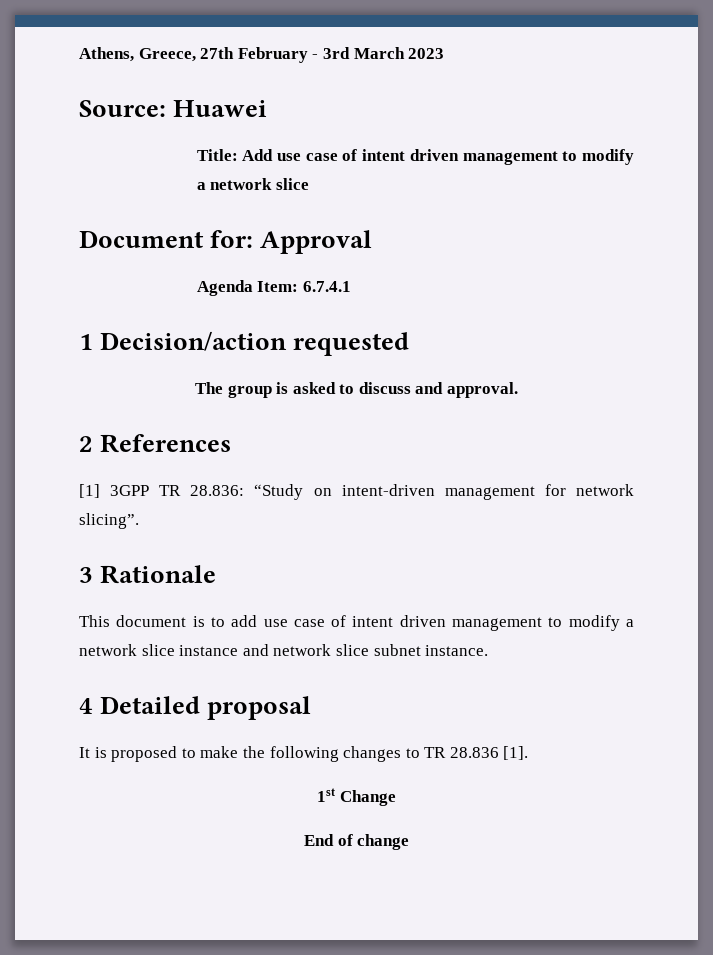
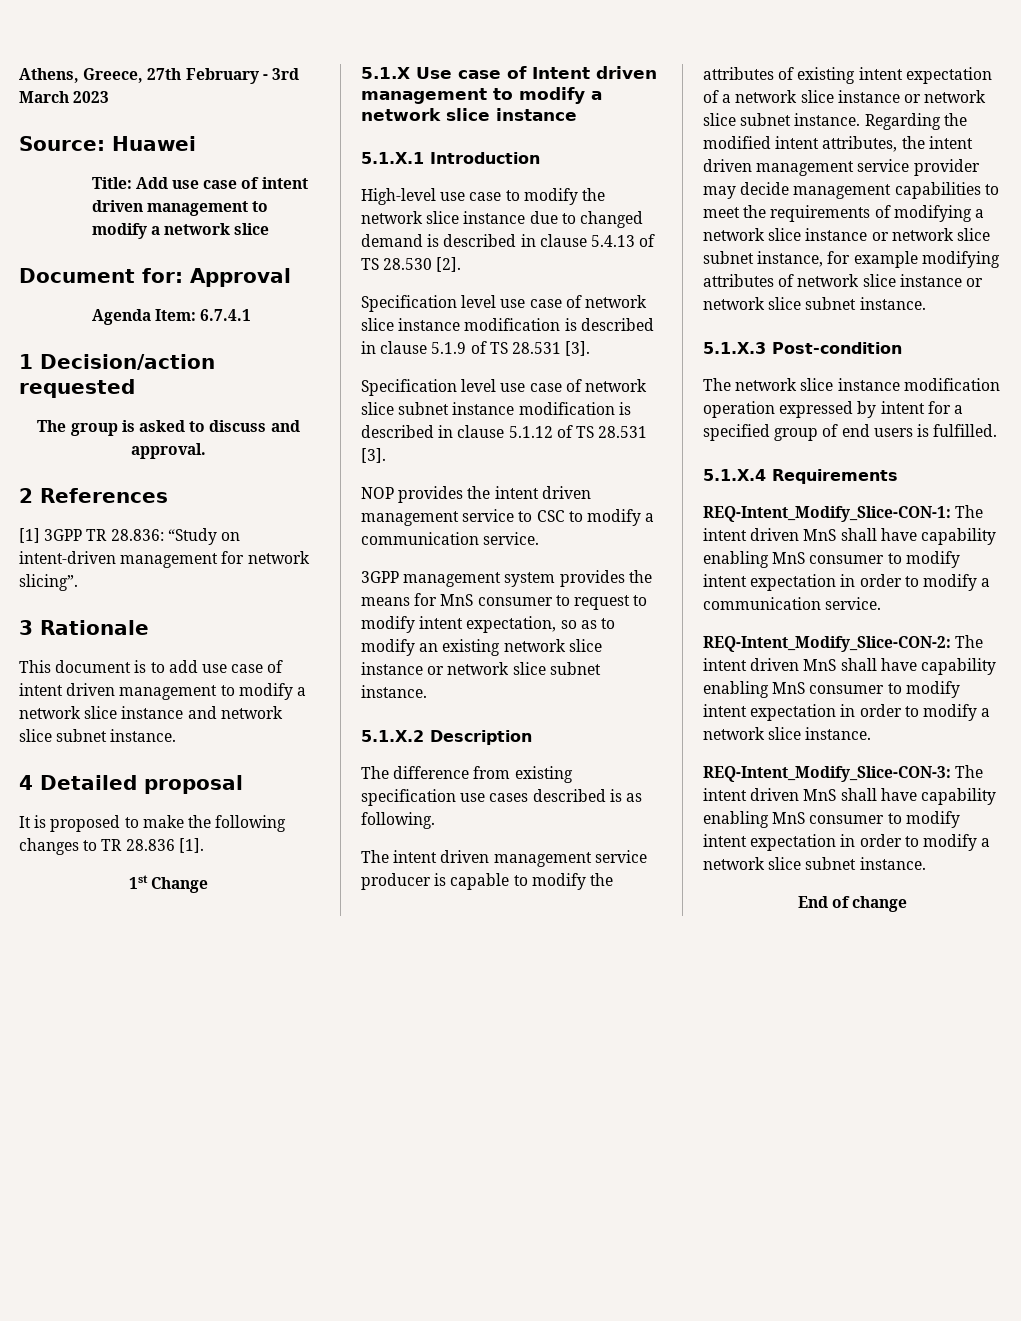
(396, 798) none -> [361,66,657,79] [361,87,602,104] [361,108,577,121] [361,152,540,164] [361,188,605,205] [361,211,643,228] [361,234,656,247] [361,257,462,272] [361,295,647,312] [361,318,654,331] [361,341,591,356] [361,379,647,396] [361,402,631,415] [361,425,648,438] [361,448,386,463] [361,486,591,503] [361,509,655,526] [361,532,540,545] [361,570,652,587] [361,593,648,610] [361,616,615,633] [361,639,602,656] [361,662,601,675] [361,685,427,698] [361,730,532,745] [361,766,573,783] [361,789,642,806] [361,812,435,829] [361,850,647,867] [361,873,613,890] [703,67,992,84] [703,90,987,103] [703,113,967,130] [703,136,973,152] [703,159,980,176] [703,182,999,199] [703,205,984,222] [703,228,990,241] [703,251,1000,268] [703,274,983,287] [703,297,926,310] [703,342,902,354] [703,378,1000,391] [703,401,963,418] [703,424,998,441] [703,469,898,484] [703,505,984,522] [703,528,996,545] [703,551,960,568] [703,574,991,591] [703,597,882,610] [703,635,984,652] [703,658,996,675] [703,681,960,698] [703,704,991,721] [703,727,872,740] [703,765,984,782] [703,788,996,805] [703,811,960,828] [703,834,991,851] [703,857,926,870] // 5.1.X Use case of Intent driven management to modify a network slice instance // 5.1.X.1 Introduction // High-level use case to modify the network slice instance due to changed demand is described in clause 5.4.13 of TS 28.530 [2]. // Specification level use case of network slice instance modification is described in clause 5.1.9 of TS 28.531 [3]. // Specification level use case of network slice subnet instance modification is described in clause 5.1.12 of TS 28.531 [3]. // NOP provides the intent driven management service to CSC to modify a communication service. // 3GPP management system provides the means for MnS consumer to request to modify intent expectation, so as to modify an existing network slice instance or network slice subnet instance. // 5.1.X.2 Description // The difference from existing specification use cases described is as following. // The intent driven management service producer is capable to modify the attributes of existing intent expectation of a network slice instance or network slice subnet instance. Regarding the modified intent attributes, the intent driven management service provider may decide management capabilities to meet the requirements of modifying a network slice instance or network slice subnet instance, for example modifying attributes of network slice instance or network slice subnet instance. // 5.1.X.3 Post-condition // The network slice instance modification operation expressed by intent for a specified group of end users is fulfilled. // 5.1.X.4 Requirements // REQ-Intent_Modify_Slice-CON-1: The intent driven MnS shall have capability enabling MnS consumer to modify intent expectation in order to modify a communication service. // REQ-Intent_Modify_Slice-CON-2: The intent driven MnS shall have capability enabling MnS consumer to modify intent expectation in order to modify a network slice instance. // REQ-Intent_Modify_Slice-CON-3: The intent driven MnS shall have capability enabling MnS consumer to modify intent expectation in order to modify a network slice subnet instance.

